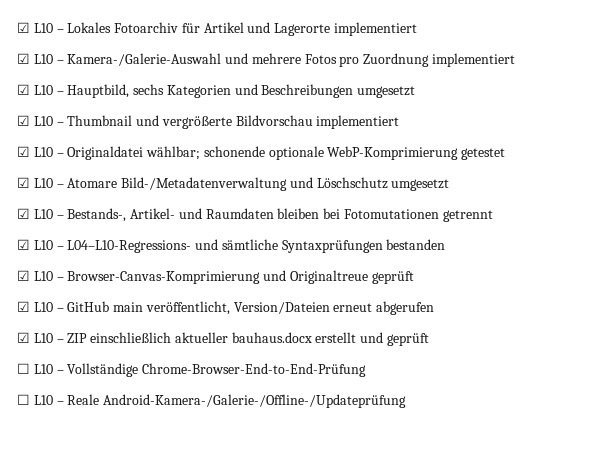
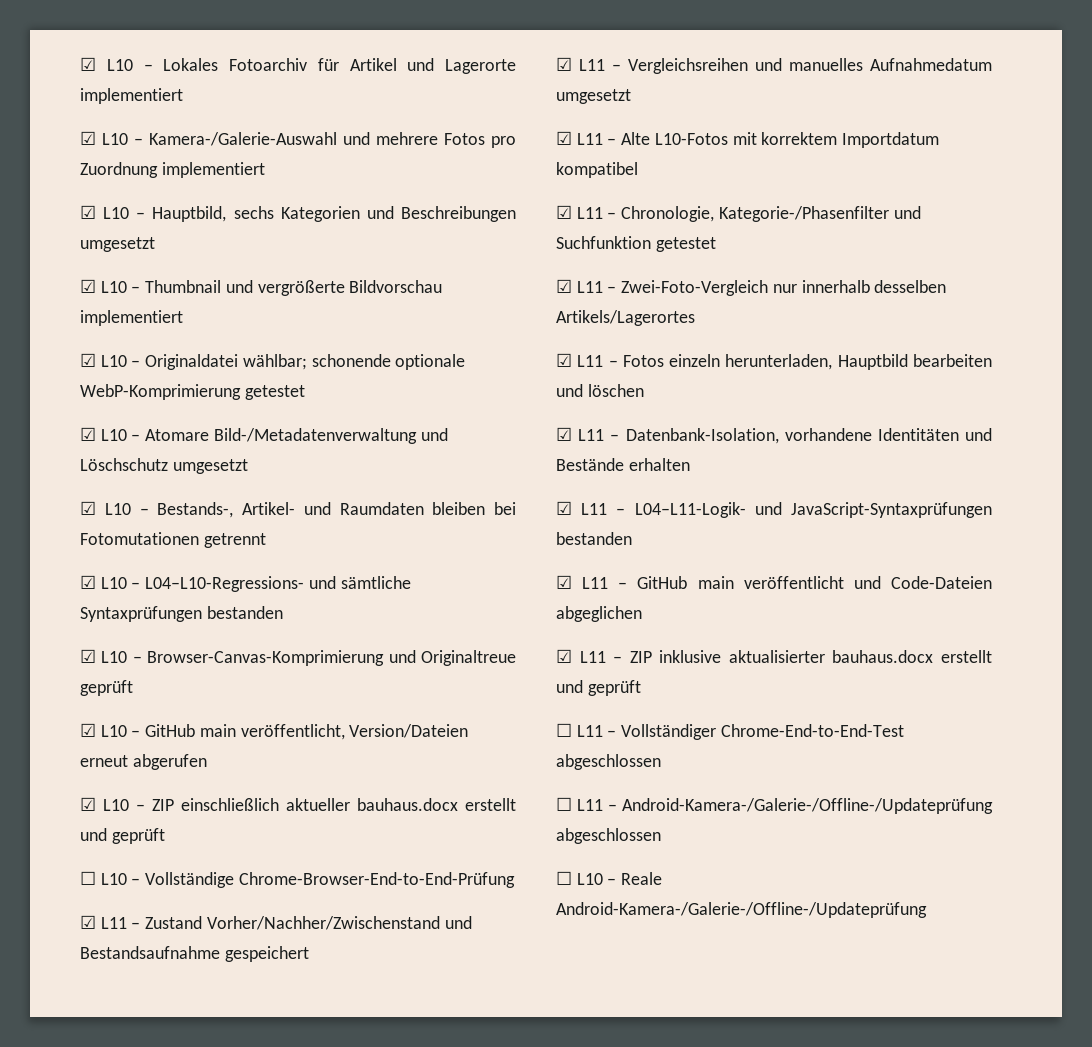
(367, 370) none -> [80,915,472,930] [80,946,309,962] [556,57,992,74] [556,89,631,104] [556,131,940,148] [556,162,638,178] [556,205,921,222] [556,236,716,252] [556,279,947,296] [556,310,695,326] [556,353,992,370] [556,384,644,397] [556,427,992,444] [556,458,690,471] [556,501,992,518] [556,532,632,545] [556,575,992,589] [556,606,642,622] [556,649,992,663] [556,680,641,696] [556,723,904,740] [556,754,661,770] [556,797,993,814] [556,828,661,844] // ☑ L11 – Zustand Vorher/Nachher/Zwischenstand und Bestandsaufnahme gespeichert // ☑ L11 – Vergleichsreihen und manuelles Aufnahmedatum umgesetzt // ☑ L11 – Alte L10-Fotos mit korrektem Importdatum kompatibel // ☑ L11 – Chronologie, Kategorie-/Phasenfilter und Suchfunktion getestet // ☑ L11 – Zwei-Foto-Vergleich nur innerhalb desselben Artikels/Lagerortes // ☑ L11 – Fotos einzeln herunterladen, Hauptbild bearbeiten und löschen // ☑ L11 – Datenbank-Isolation, vorhandene Identitäten und Bestände erhalten // ☑ L11 – L04–L11-Logik- und JavaScript-Syntaxprüfungen bestanden // ☑ L11 – GitHub main veröffentlicht und Code-Dateien abgeglichen // ☑ L11 – ZIP inklusive aktualisierter bauhaus.docx erstellt und geprüft // ☐ L11 – Vollständiger Chrome-End-to-End-Test abgeschlossen // ☐ L11 – Android-Kamera-/Galerie-/Offline-/Updateprüfung abgeschlossen

